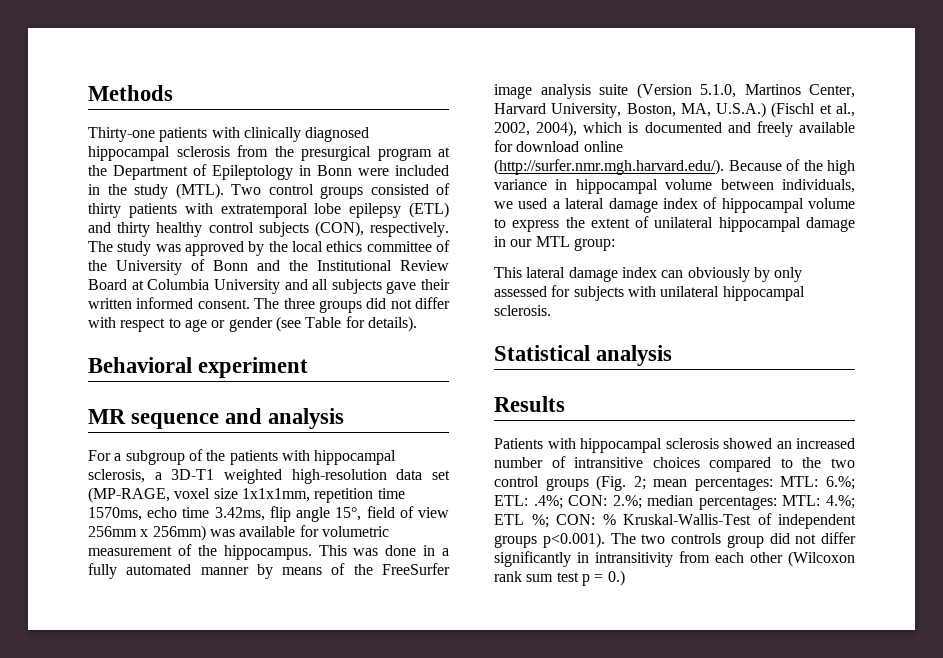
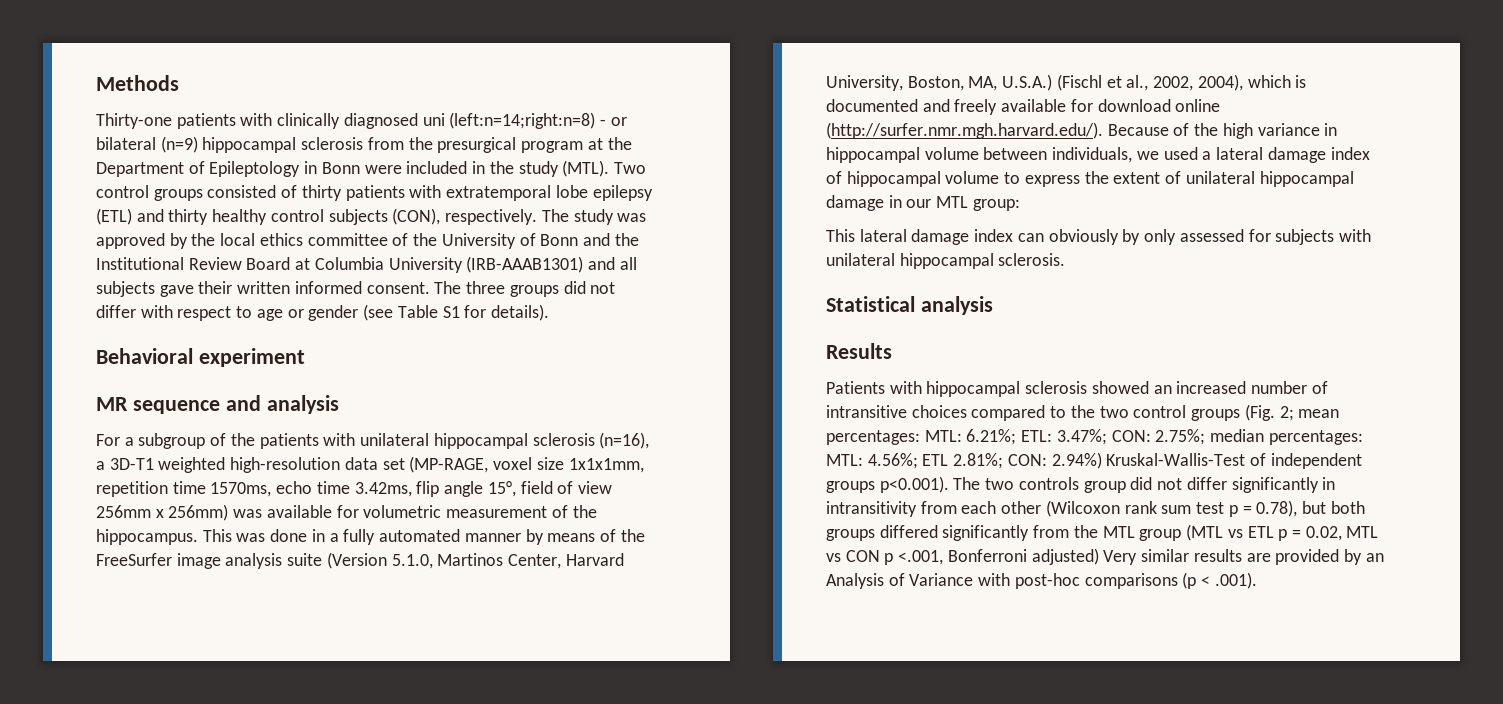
(370, 134) none -> [422,112,627,129] [96,136,198,153] uni (left:n=14;right:n=8) - or bilateral (n=9)
(280, 286) none -> [466,256,584,273] (IRB-AAAB1301)
(342, 322) none -> [442,306,460,318] S1
[314,450,397,465] [88,469,145,483] hippocampal sclerosis, -> [360,432,650,449] unilateral hippocampal sclerosis (n=16),
[826,476,855,490] [494,495,855,510] [494,514,616,528] 6.%; ETL: .4%; CON: 2.%; median percentages: MTL: 4.%; ETL %; CON: % -> [966,429,1363,445] [826,452,1102,469] 6.21%; ETL: 3.47%; CON: 2.75%; median percentages: MTL: 4.56%; ETL 2.81%; CON: 2.94%)
[607,570,625,586] 0.) -> [1256,500,1365,517] [826,524,1379,541] [826,548,1384,565] [826,572,1257,589] 0.78), but both groups differed significantly from the MTL group (MTL vs ETL p = 0.02, MTL vs CON p <.001, Bonferroni adjusted) Very similar results are provided by an Analysis of Variance with post-hoc comparisons (p < .001).

